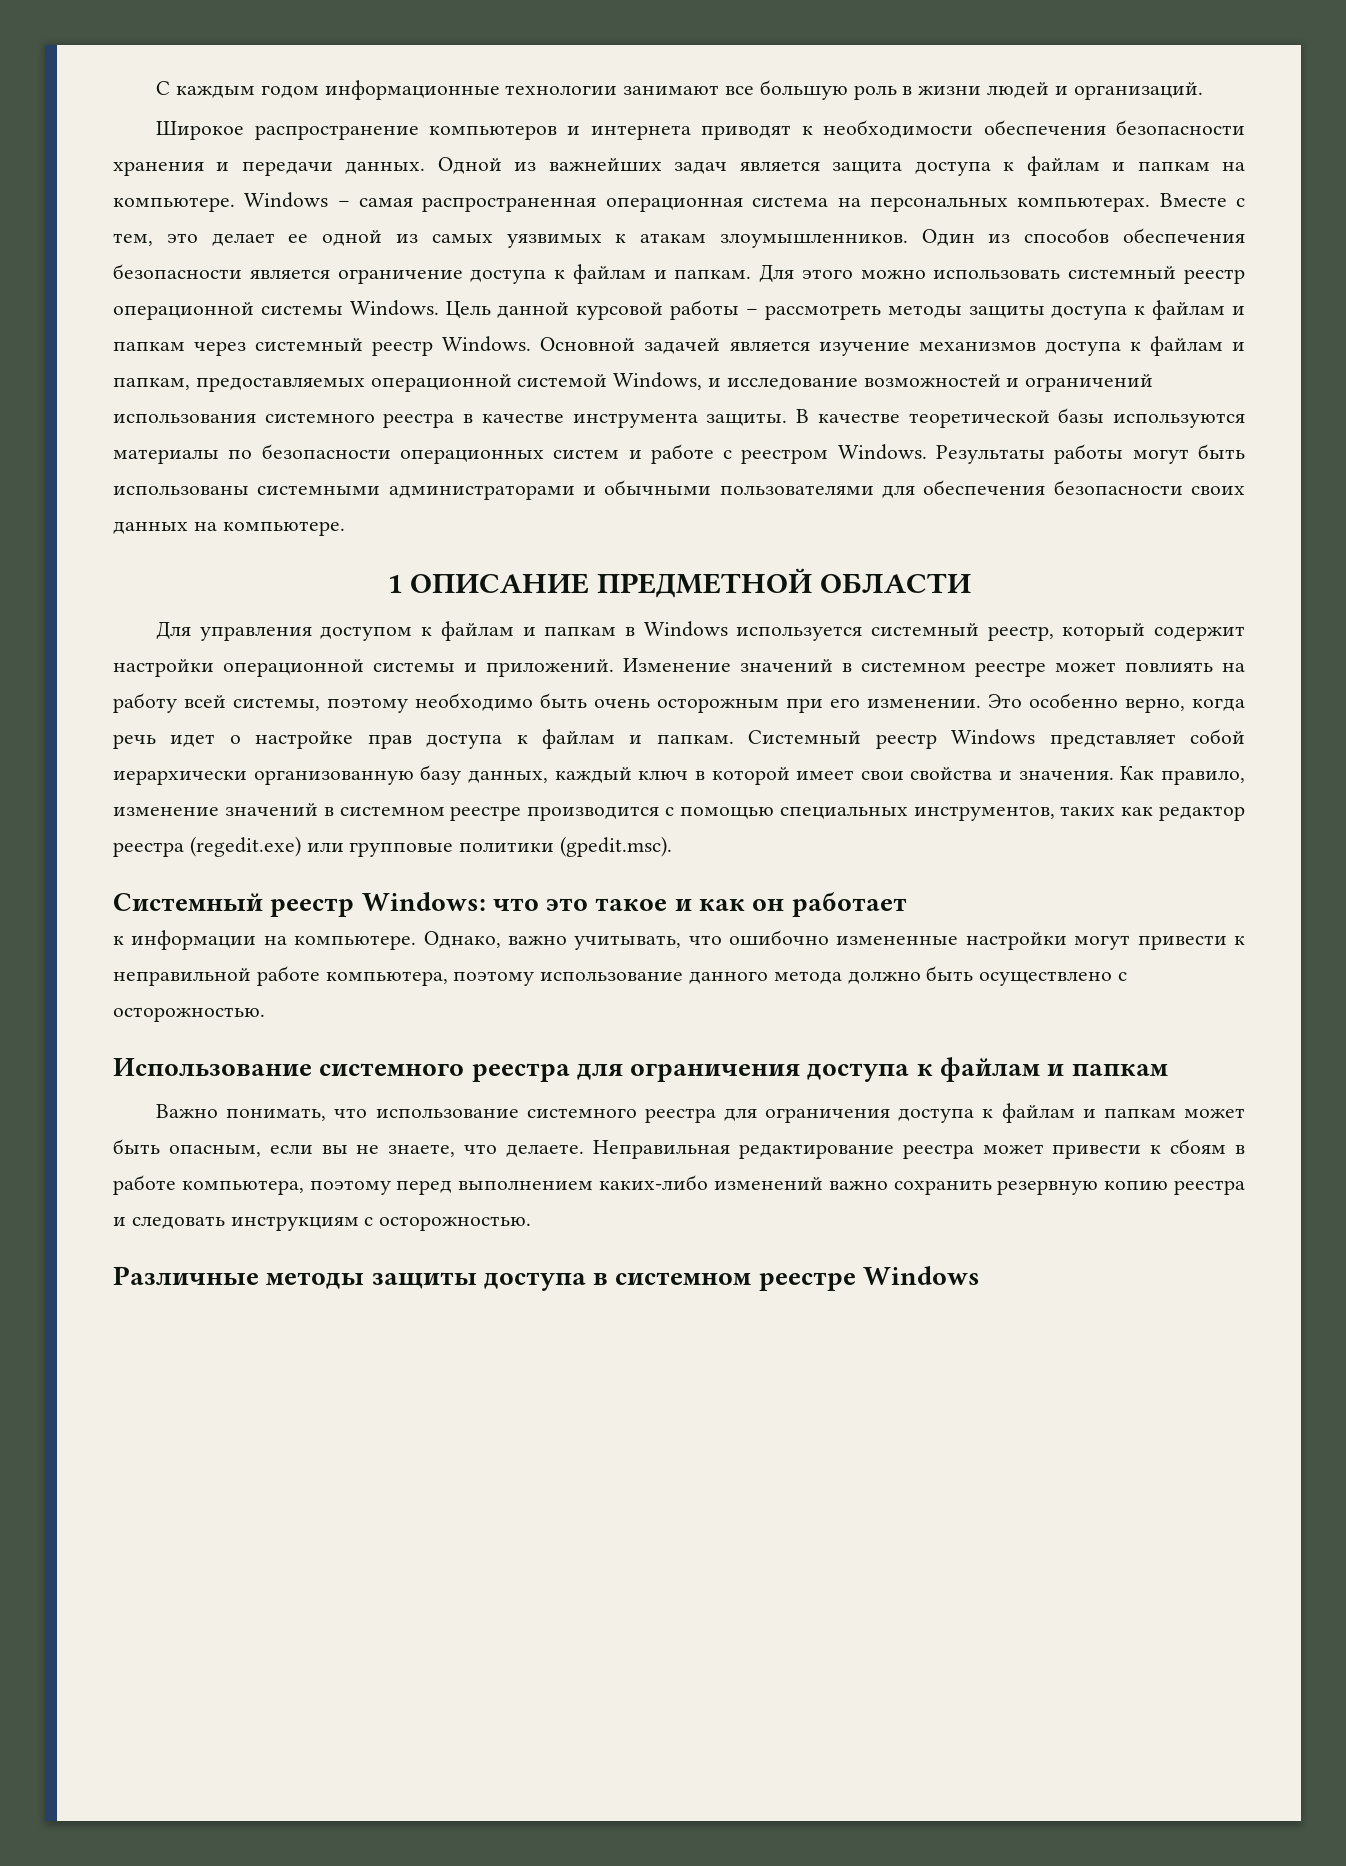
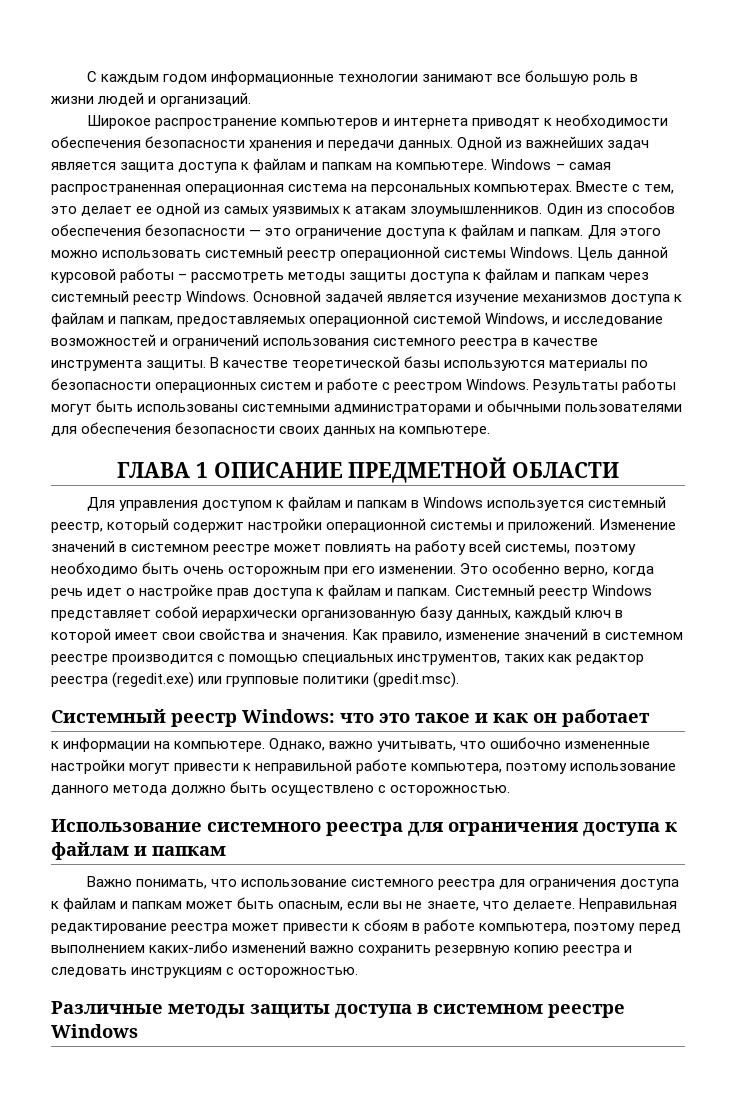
[249,269,330,279] является -> [249,228,292,236] — это
(345, 528) none -> [117,462,191,478] ГЛАВА

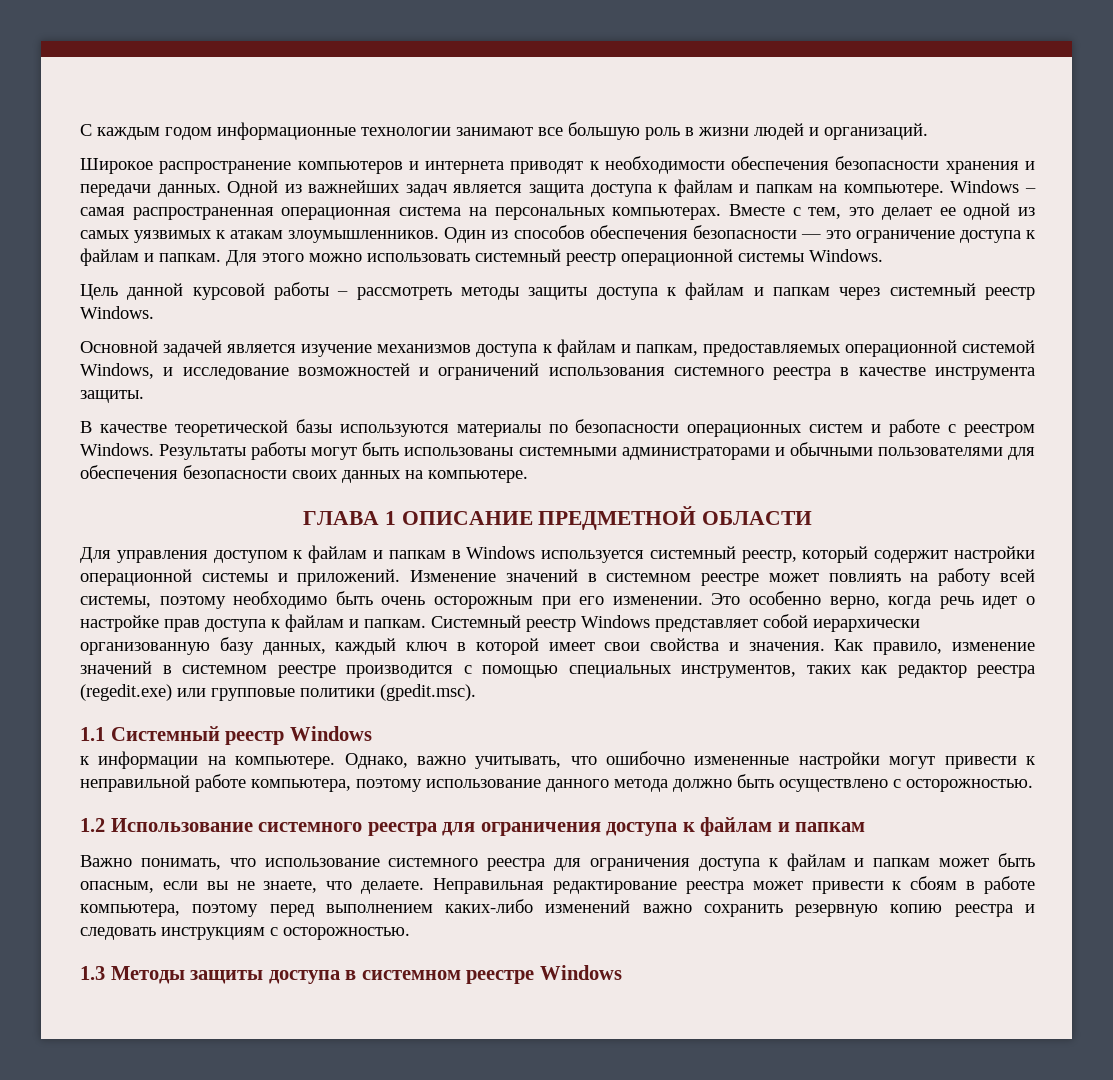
(574, 252) none -> (883, 255) //
(250, 296) none -> (154, 312) //
(207, 365) none -> (144, 396) //
[51,709,650,727] Системный реестр Windows: что это такое и как он работает -> [80,726,372,745] 1.1 Системный реестр Windows
(511, 790) none -> [80,818,105,832] 1.2
[51,1001,245,1018] Различные методы -> [80,966,185,984] 1.3 Методы

